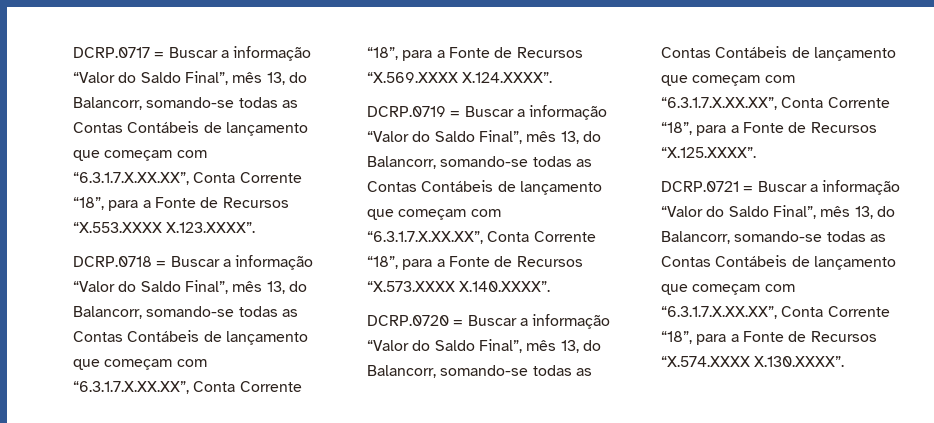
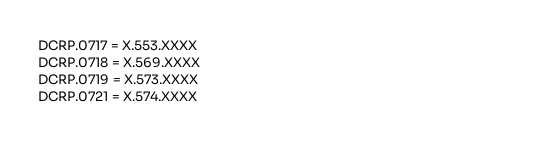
[168,46,312,61] [73,71,307,85] [73,97,298,110] [73,121,308,136] [73,150,207,161] [73,172,302,185] [73,197,289,211] [73,222,256,233] [73,255,314,270] [73,280,307,294] [73,306,298,319] [73,330,308,345] [73,359,207,370] [73,381,302,394] [367,47,583,61] [367,72,553,83] [367,105,608,120] [367,130,601,144] [367,156,592,169] [367,180,602,195] [367,209,501,220] [367,231,596,244] [367,256,583,270] [367,281,551,292] [367,314,611,329] [367,339,601,353] [367,365,592,378] [661,46,896,61] [661,75,795,86] [661,97,890,110] [661,122,877,136] [661,147,756,158] [661,180,901,195] [661,205,895,219] [661,231,886,244] [661,255,896,270] [661,284,795,295] [661,306,890,319] [661,331,877,345] [661,356,845,367] Buscar a informação “Valor do Saldo Final”, mês 13, do Balancorr, somando-se todas as Contas Contábeis de lançamento que começam com “6.3.1.7.X.XX.XX”, Conta Corrente “18”, para a Fonte de Recursos “X.553.XXXX X.123.XXXX”. // DCRP.0718 = Buscar a informação “Valor do Saldo Final”, mês 13, do Balancorr, somando-se todas as Contas Contábeis de lançamento que começam com “6.3.1.7.X.XX.XX”, Conta Corrente “18”, para a Fonte de Recursos “X.569.XXXX X.124.XXXX”. // DCRP.0719 = Buscar a informação “Valor do Saldo Final”, mês 13, do Balancorr, somando-se todas as Contas Contábeis de lançamento que começam com “6.3.1.7.X.XX.XX”, Conta Corrente “18”, para a Fonte de Recursos “X.573.XXXX X.140.XXXX”. // DCRP.0720 = Buscar a informação “Valor do Saldo Final”, mês 13, do Balancorr, somando-se todas as Contas Contábeis de lançamento que começam com “6.3.1.7.X.XX.XX”, Conta Corrente “18”, para a Fonte de Recursos “X.125.XXXX”. // DCRP.0721 = Buscar a informação “Valor do Saldo Final”, mês 13, do Balancorr, somando-se todas as Contas Contábeis de lançamento que começam com “6.3.1.7.X.XX.XX”, Conta Corrente “18”, para a Fonte de Recursos “X.574.XXXX X.130.XXXX”. -> [122,40,198,51] [38,57,201,68] [38,74,199,85] [38,91,198,102] X.553.XXXX // DCRP.0718 = X.569.XXXX // DCRP.0719 = X.573.XXXX // DCRP.0721 = X.574.XXXX

